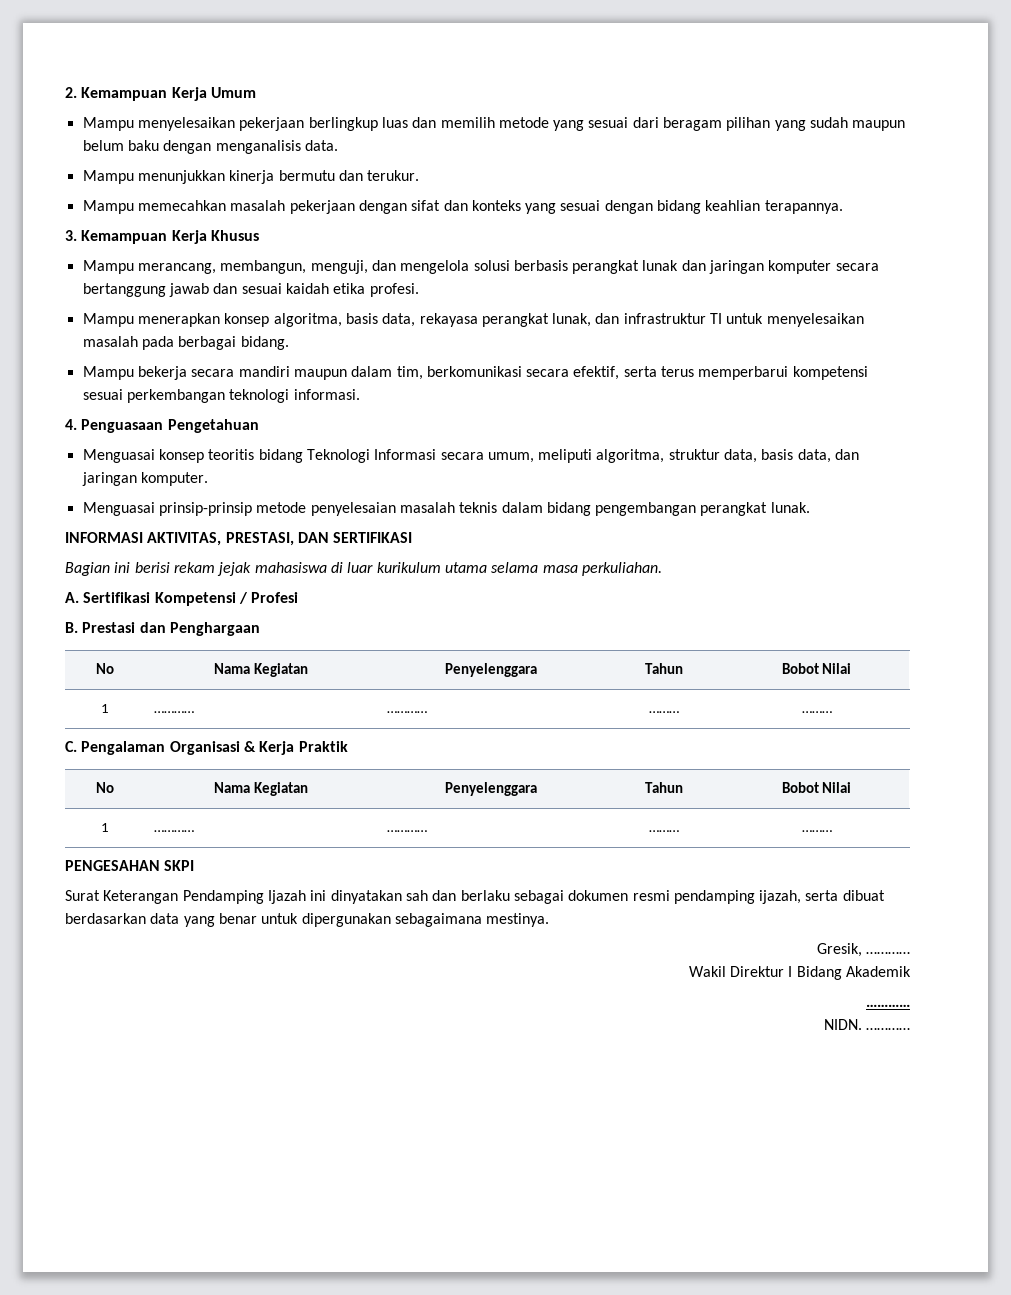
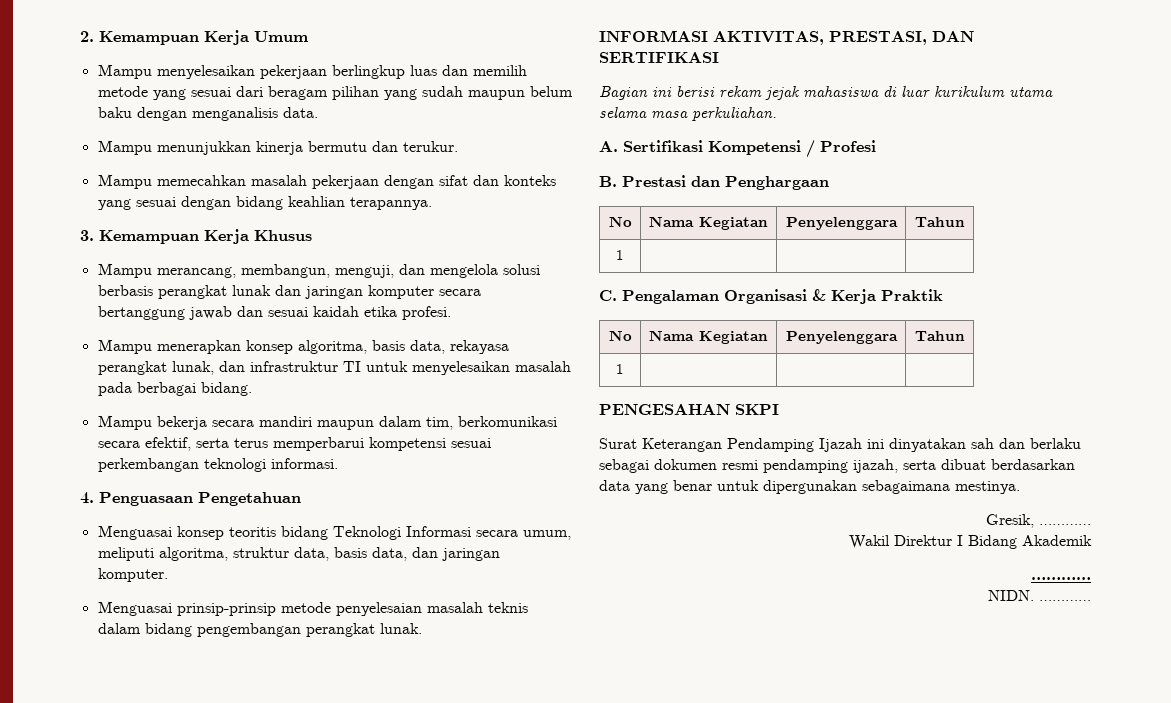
[781,663,852,674] [101,704,109,713] [154,711,195,713] [387,711,428,713] [649,711,679,713] [801,711,832,713] | Bobot Nilai // 1 | ………… | ………… | ……… | ……… -> [616,250,624,260] // 1 | | |
[781,782,852,793] [101,823,109,832] [154,830,195,832] [387,830,428,832] [649,830,679,832] [801,830,832,832] | Bobot Nilai // 1 | ………… | ………… | ……… | ……… -> [616,364,624,374] // 1 | | |

